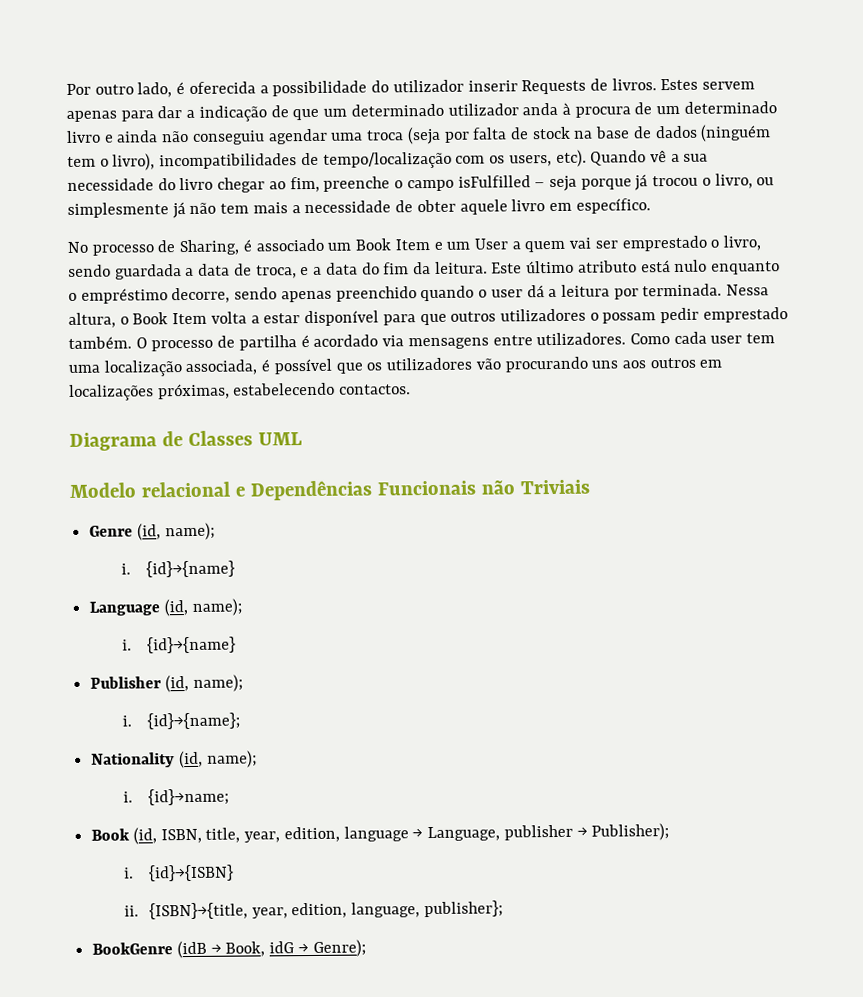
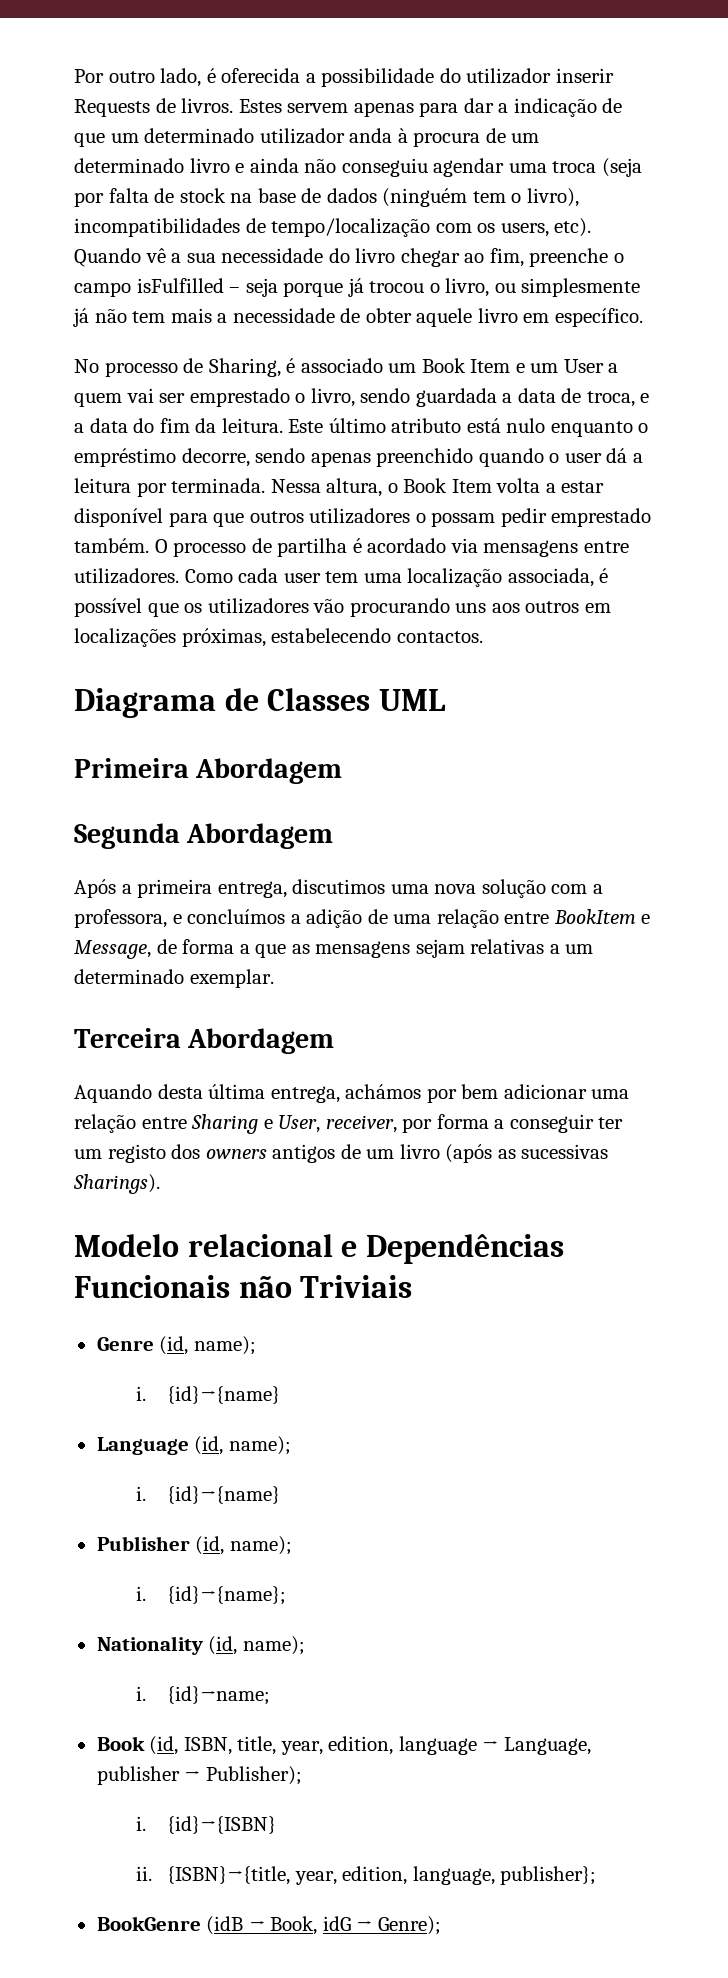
(302, 439) none -> [74,758,343,784] [74,823,334,849] [74,879,603,898] [74,909,651,928] [74,939,594,959] [74,969,274,988] [74,1028,335,1054] [74,1084,630,1103] [74,1114,624,1134] [74,1144,609,1163] [73,1174,160,1194] // Primeira Abordagem // Segunda Abordagem // Após a primeira entrega, discutimos uma nova solução com a professora, e concluímos a adição de uma relação entre BookItem e Message, de forma a que as mensagens sejam relativas a um determinado exemplar. // Terceira Abordagem // Aquando desta última entrega, achámos por bem adicionar uma relação entre Sharing e User, receiver, por forma a conseguir ter um registo dos owners antigos de um livro (após as sucessivas Sharings).

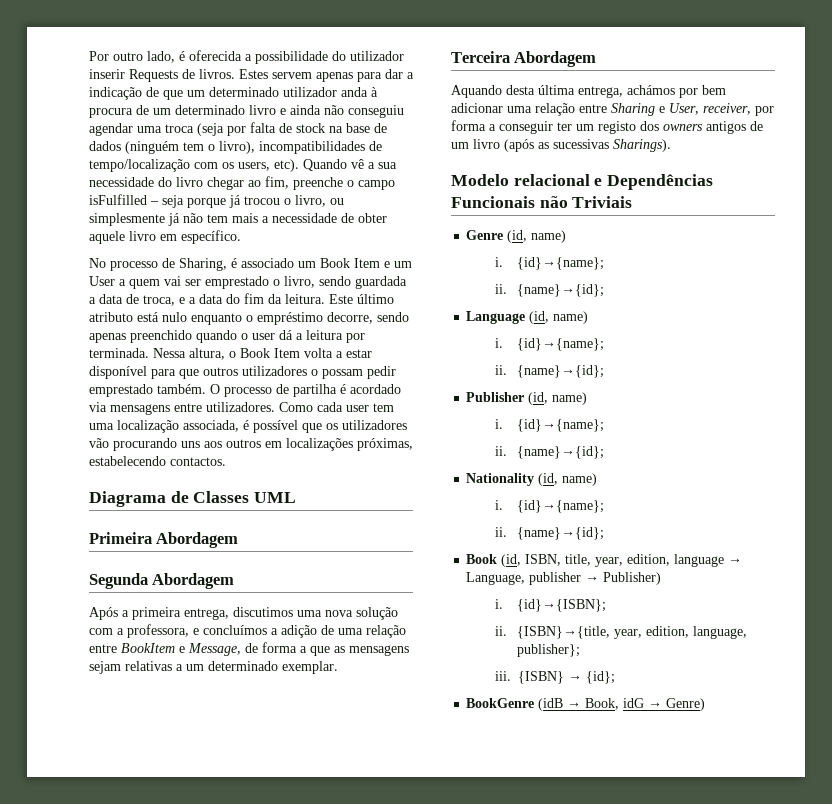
[193,1336,256,1355] [136,1386,281,1404] [96,1436,291,1455] [136,1486,281,1504] [96,1536,292,1555] [136,1586,287,1605] name); // i. {id}→{name} // Language (id, name); // i. {id}→{name} // Publisher (id, name); // i. {id}→{name}; -> [531,230,567,243] [494,257,604,270] [494,284,604,297] [466,311,589,324] [494,338,604,351] [494,365,604,378] [466,392,588,405] [494,419,604,432] [494,446,604,459] name) // i. {id}→{name}; // ii. {name}→{id}; // Language (id, name) // i. {id}→{name}; // ii. {name}→{id}; // Publisher (id, name) // i. {id}→{name}; // ii. {name}→{id};
[242,1636,305,1655] [136,1686,271,1705] name); // i. {id}→name; -> [562,473,598,486] [494,500,604,513] [494,527,604,540] name) // i. {id}→{name}; // ii. {name}→{id};
[205,1766,302,1785] [136,1816,277,1834] Publisher); // i. {id}→{ISBN} -> [603,572,662,585] [494,599,606,612] Publisher) // i. {id}→{ISBN};
(597, 1875) none -> [494,671,615,684] // iii. {ISBN} → {id};
[377,1916,441,1935] Genre); -> [666,698,706,711] Genre)

